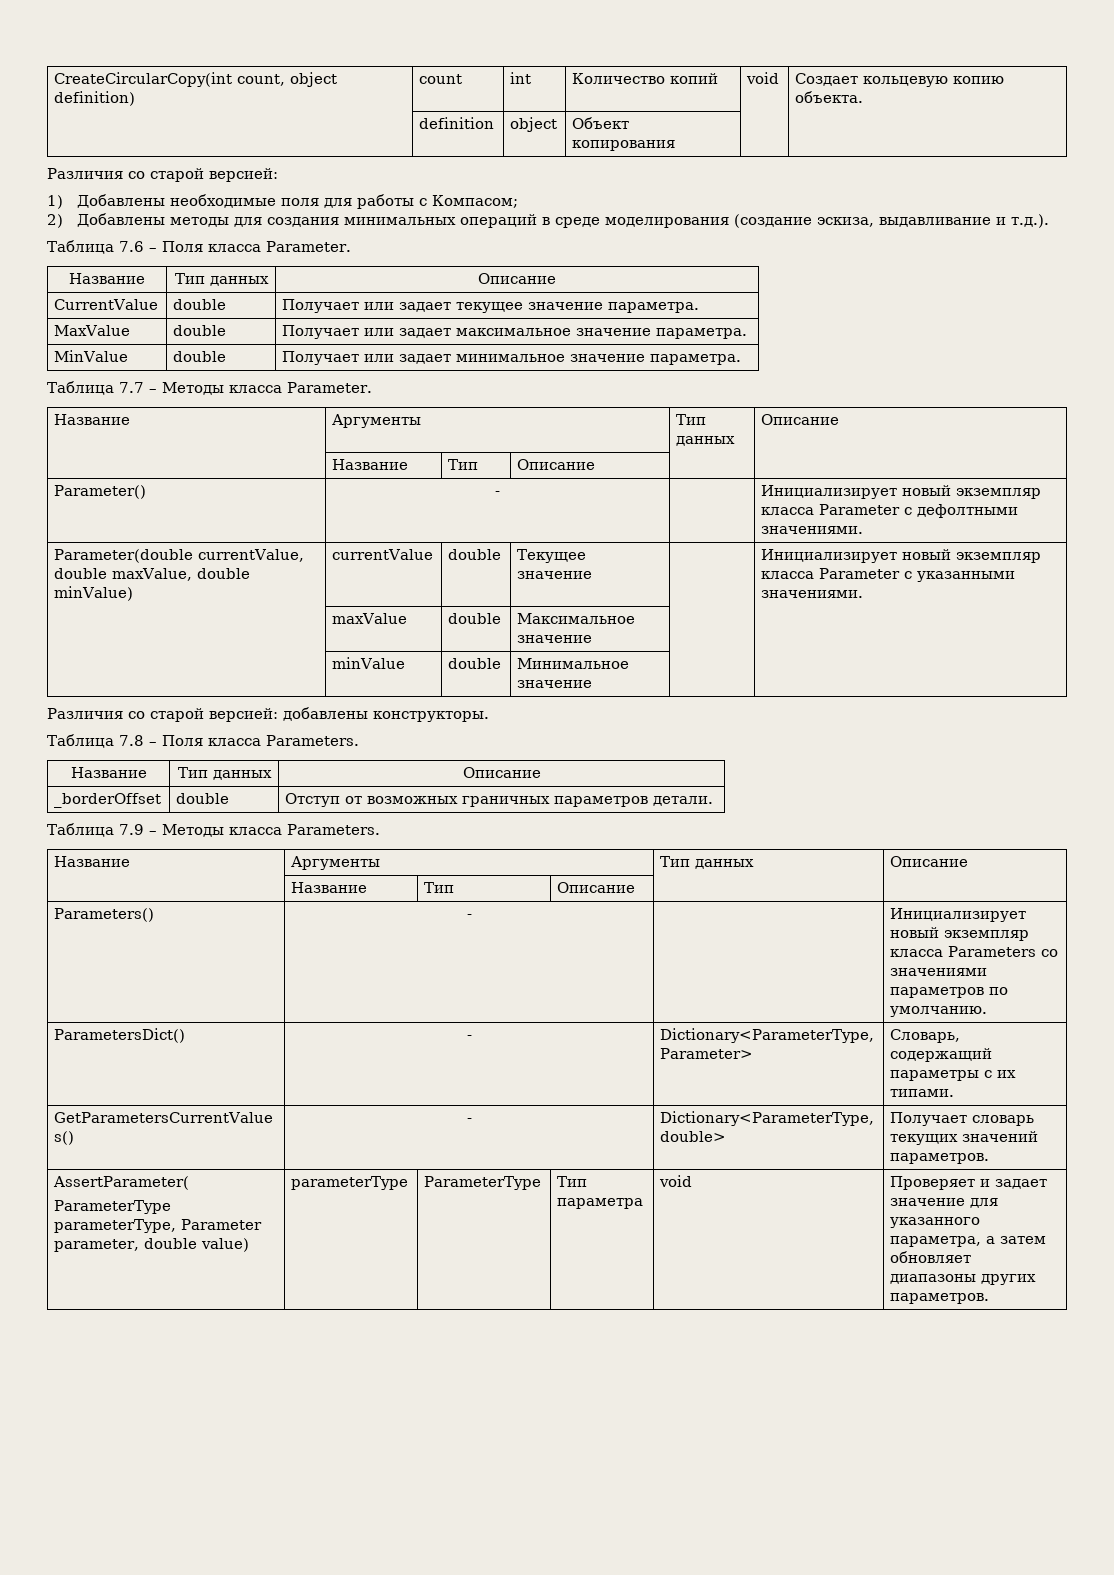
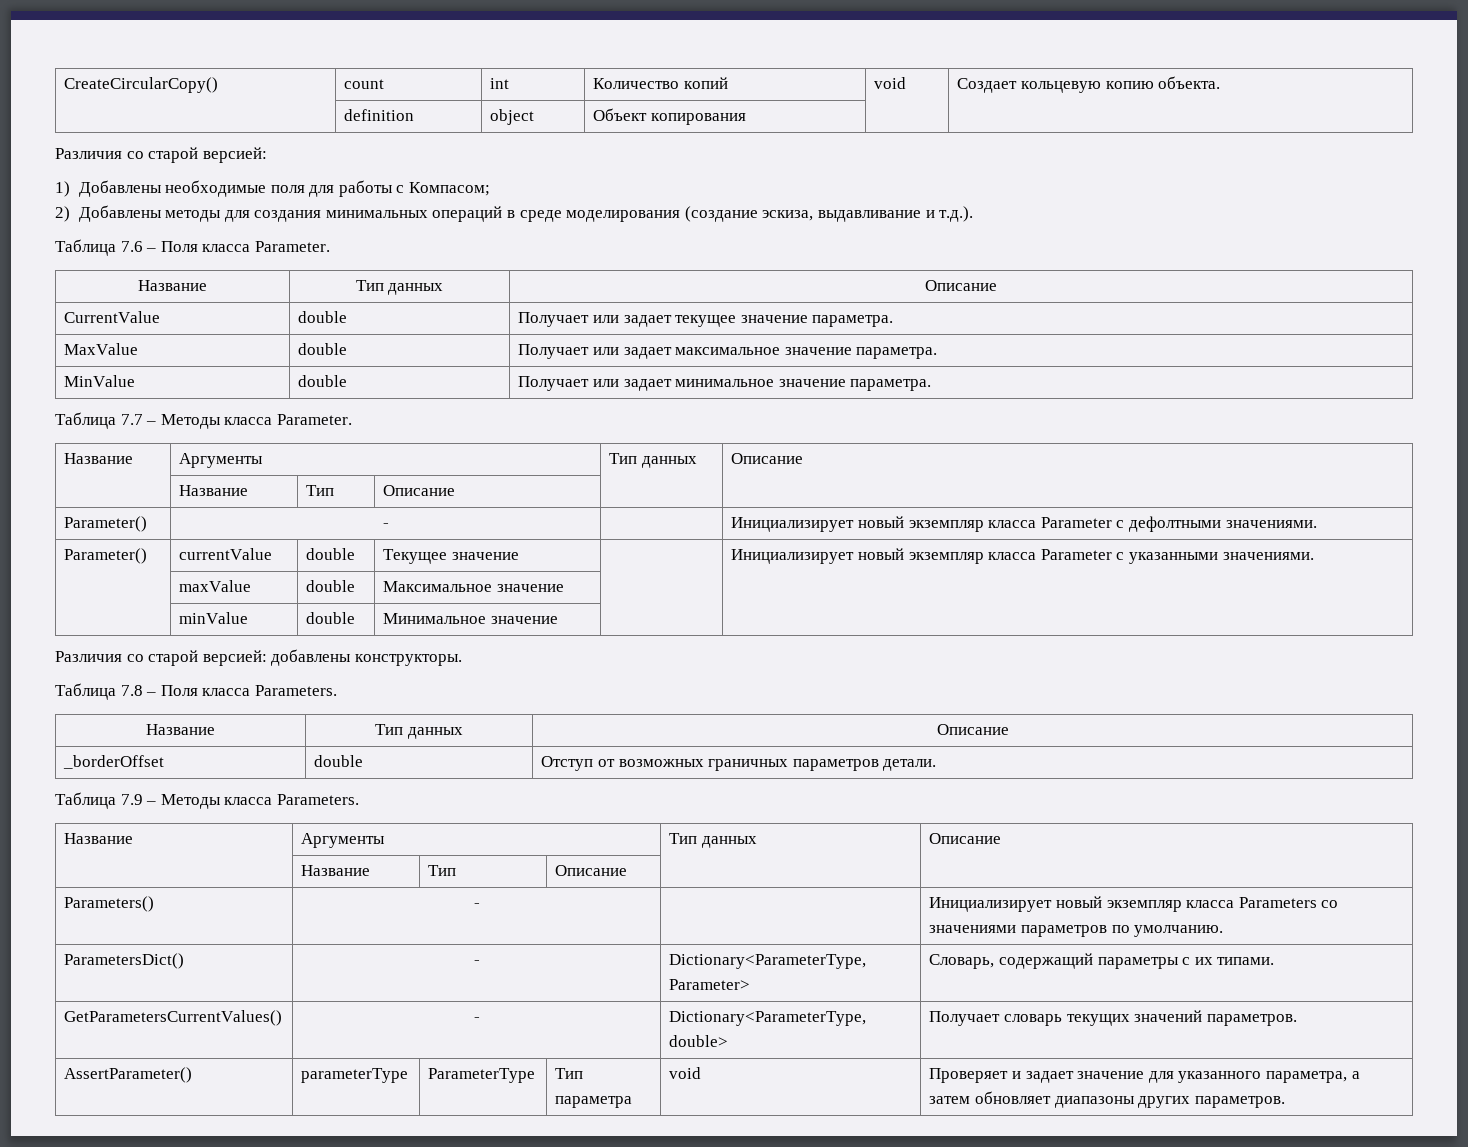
[54,72,338,87] [54,91,136,106] CreateCircularCopy(int count, object definition) -> [64,77,219,93] CreateCircularCopy()
[54,549,305,563] [54,568,251,581] [54,586,134,601] Parameter(double currentValue, double maxValue, double minValue) -> [64,548,148,564] Parameter()
[53,1176,190,1190] [54,1200,172,1214] [54,1219,263,1233] [54,1238,250,1252] AssertParameter( // ParameterType parameterType, Parameter parameter, double value) -> [64,1067,193,1083] AssertParameter()

